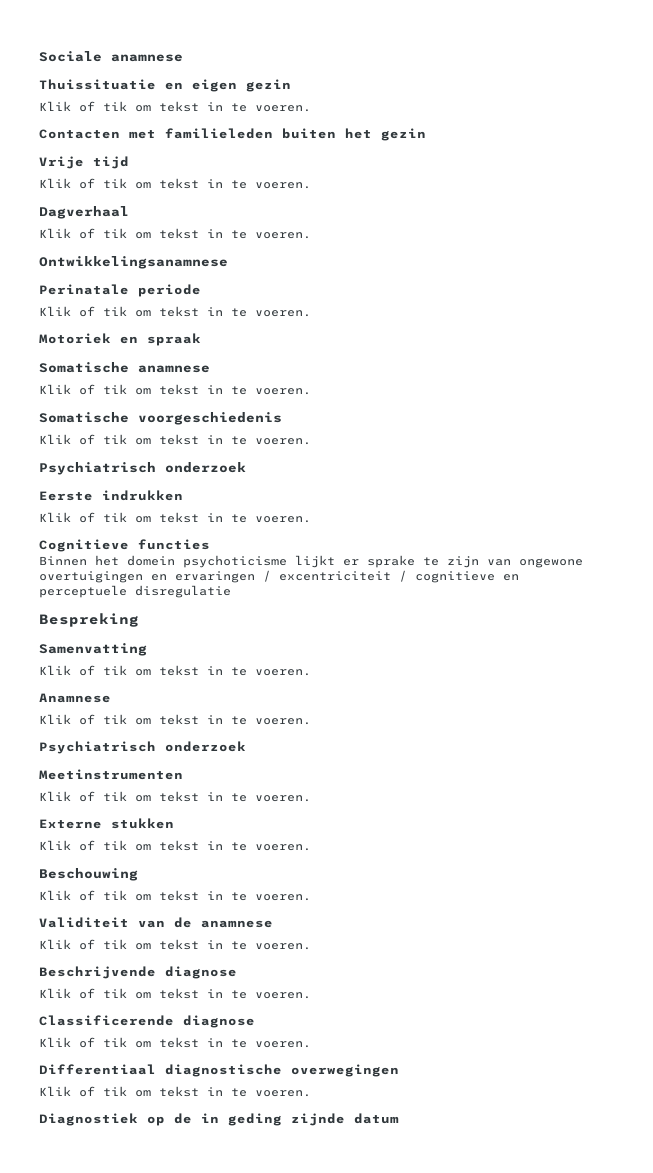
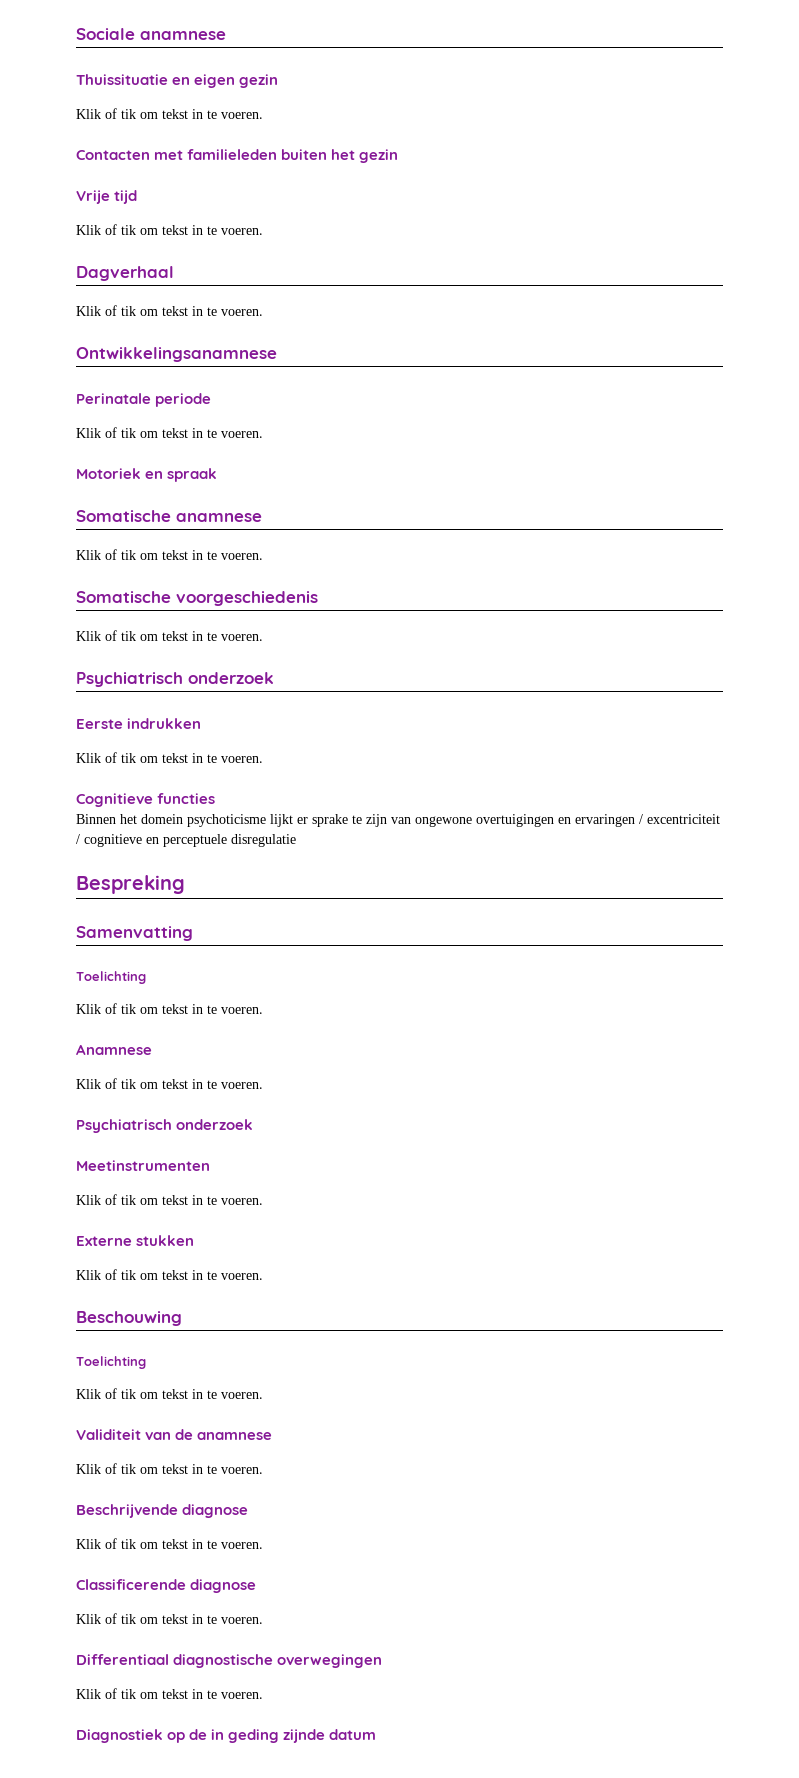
(147, 649) none -> [76,971,146,984] // Toelichting
(138, 874) none -> [76,1356,146,1369] // Toelichting

